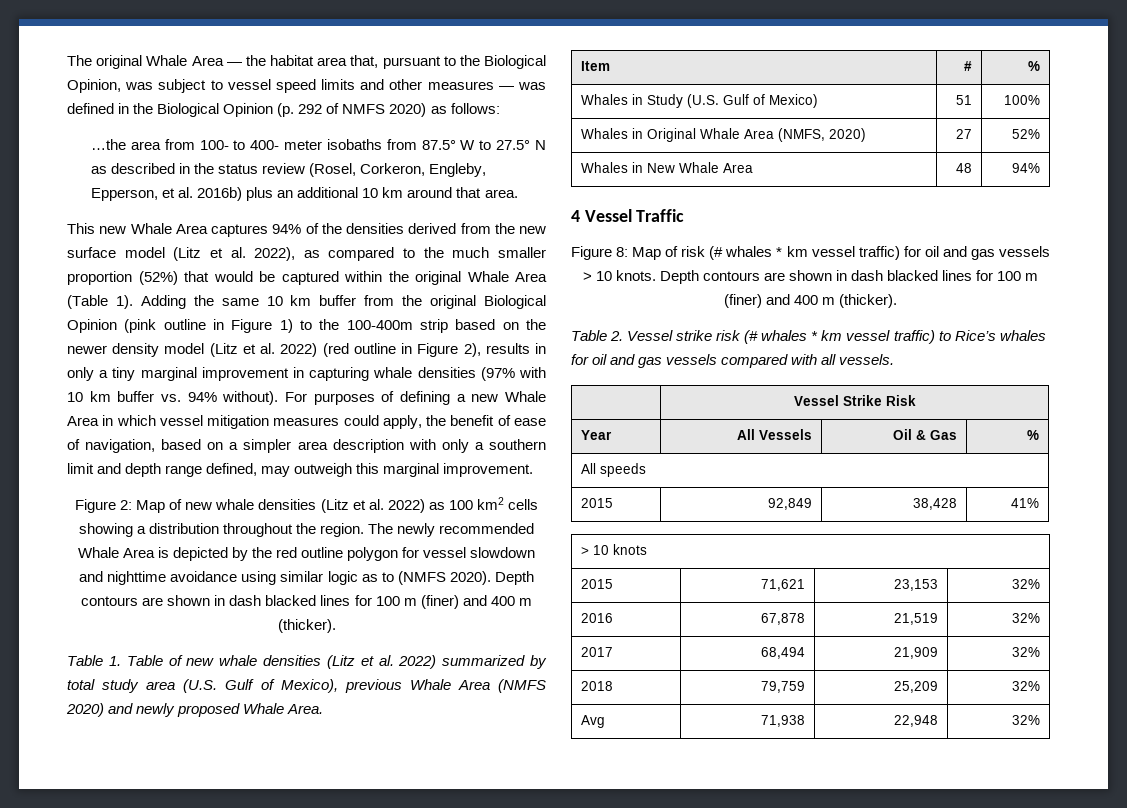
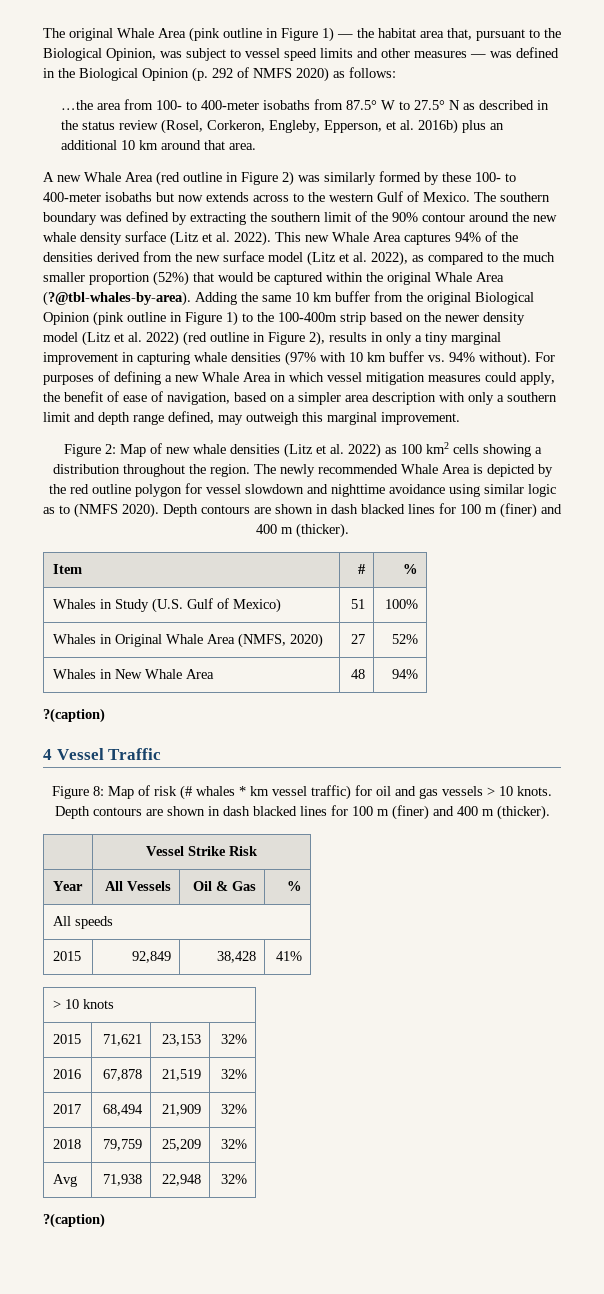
(224, 61) none -> [189,27,334,42] (pink outline in Figure 1)
[250,140,323,150] 400- meter -> [200,100,259,110] 400-meter
(518, 193) none -> [43,171,516,186] [43,191,550,202] [43,211,557,225] [43,231,271,246] A new Whale Area (red outline in Figure 2) was similarly formed by these 100- to 400-meter isobaths but now extends across to the western Gulf of Mexico. The southern boundary was defined by extracting the southern limit of the 90% contour around the new whale density surface (Litz et al. 2022).
[67,295,133,309] (Table 1). -> [43,291,191,306] (?@tbl-whales-by-area).
[67,655,547,669] [67,679,546,693] [66,703,324,717] // Table 1. Table of new whale densities (Litz et al. 2022) summarized by total study area (U.S. Gulf of Mexico), previous Whale Area (NMFS 2020) and newly proposed Whale Area. -> (349, 530) none
(1040, 168) none -> [43,708,105,723] // ?(caption)
[571,330,1046,344] [571,354,895,368] // Table 2. Vessel strike risk (# whales * km vessel traffic) to Rice’s whales for oil and gas vessels compared with all vessels. -> (550, 812) none
(1040, 720) none -> [43,1213,105,1228] // ?(caption)

